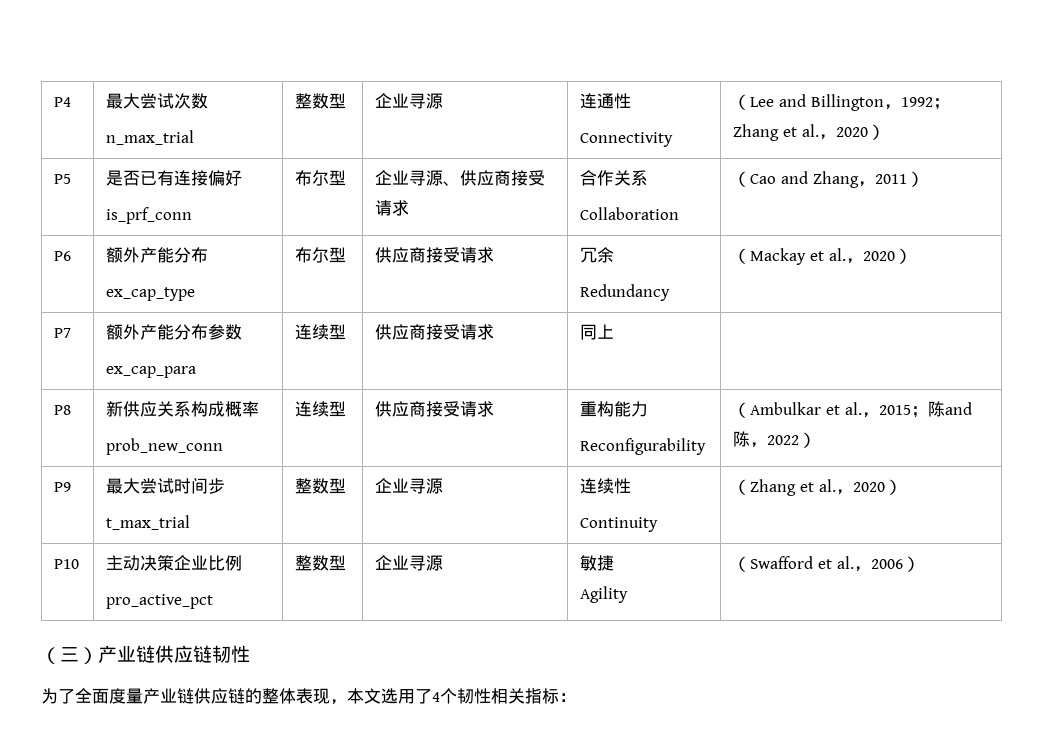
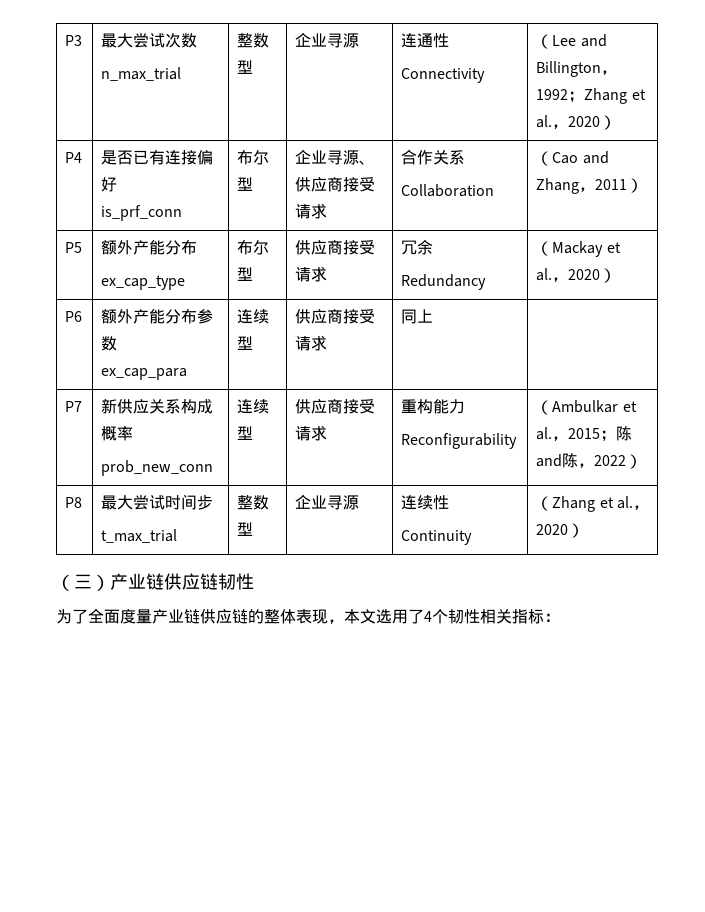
[54,97,72,107] P4 -> [65,35,83,46] P3
[54,174,72,184] P5 -> [65,152,83,163] P4
[54,251,72,261] P6 -> [65,242,83,253] P5
[54,328,72,338] P7 -> [65,311,83,322] P6
[54,405,72,415] P8 -> [65,401,83,412] P7
[54,482,72,492] P9 -> [65,497,83,508] P8
[54,559,80,569] [106,555,243,571] [106,594,214,609] [295,555,347,571] [375,555,444,571] [580,555,615,571] [580,586,629,603] [733,556,920,572] // P10 | 主动决策企业比例 // pro_active_pct | 整数型 | 企业寻源 | 敏捷 // Agility | （Swafford et al.，2006） -> (585, 530) none

